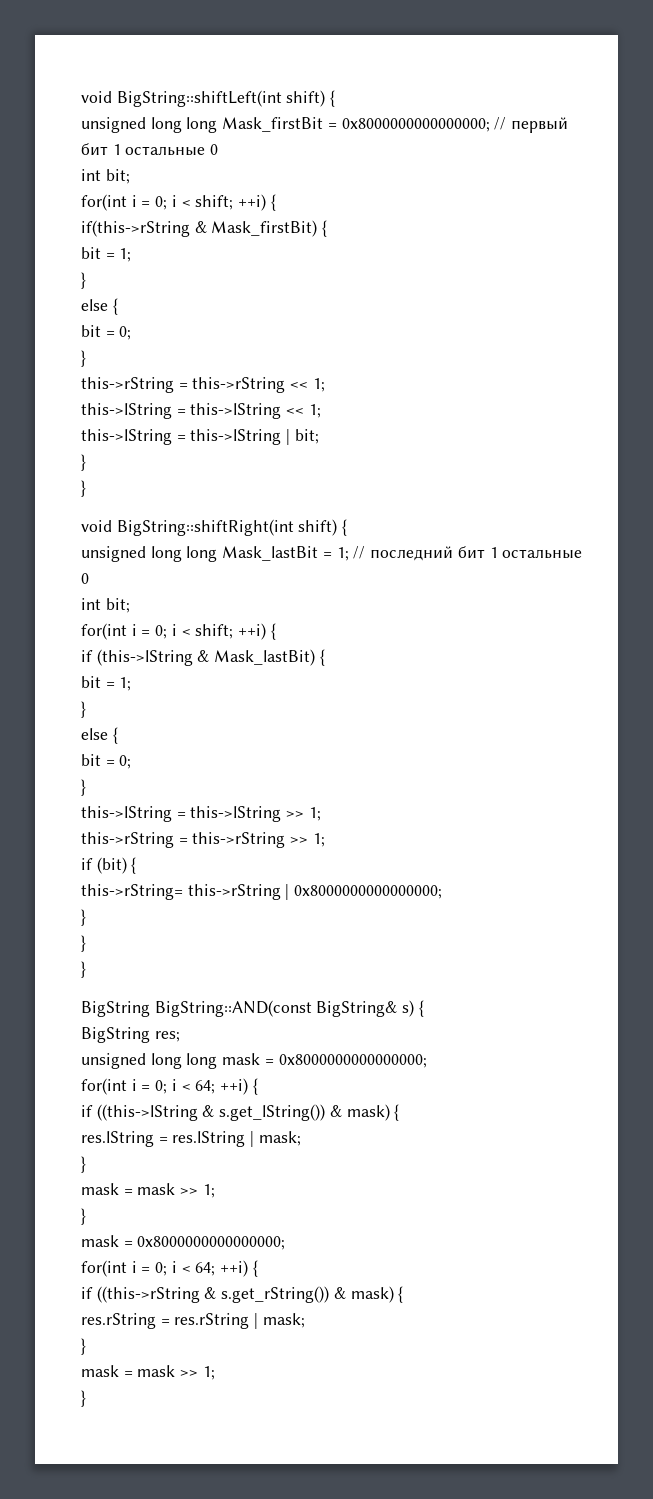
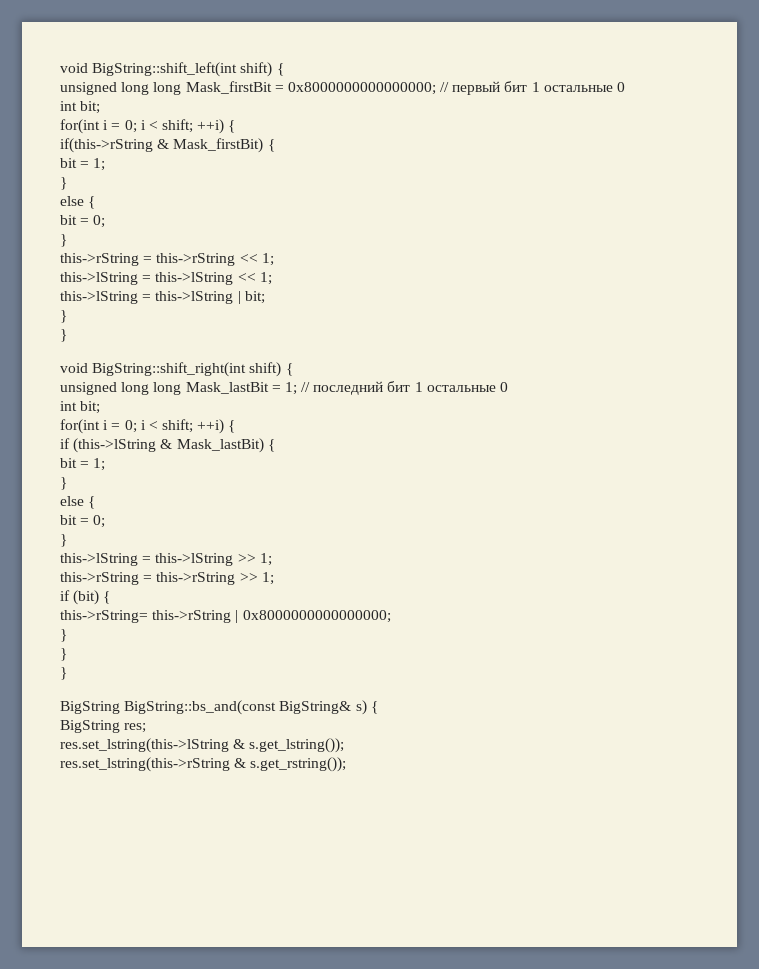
[81,90,282,107] void BigString::shiftLeft(int -> [60,62,238,77] void BigString::shift_left(int
[116,519,294,536] BigString::shiftRight(int -> [92,362,247,377] BigString::shift_right(int
[154,1000,312,1017] BigString::AND(const -> [124,700,277,715] BigString::bs_and(const
[81,1053,427,1069] [81,1078,258,1095] [81,1104,400,1121] [81,1131,301,1147] [81,1156,86,1173] [81,1183,215,1198] [81,1208,86,1225] [81,1235,286,1250] [81,1260,258,1277] [81,1286,404,1303] [81,1313,305,1329] [81,1338,86,1355] [81,1365,215,1380] [81,1390,86,1407] unsigned long long mask = 0x8000000000000000; // for(int i = 0; i < 64; ++i) { // if ((this->lString & s.get_lString()) & mask) { // res.lString = res.lString | mask; // } // mask = mask >> 1; // } // mask = 0x8000000000000000; // for(int i = 0; i < 64; ++i) { // if ((this->rString & s.get_rString()) & mask) { // res.rString = res.rString | mask; // } // mask = mask >> 1; // } -> [60,738,345,753] [60,757,347,772] res.set_lstring(this->lString & s.get_lstring()); // res.set_lstring(this->rString & s.get_rstring());

